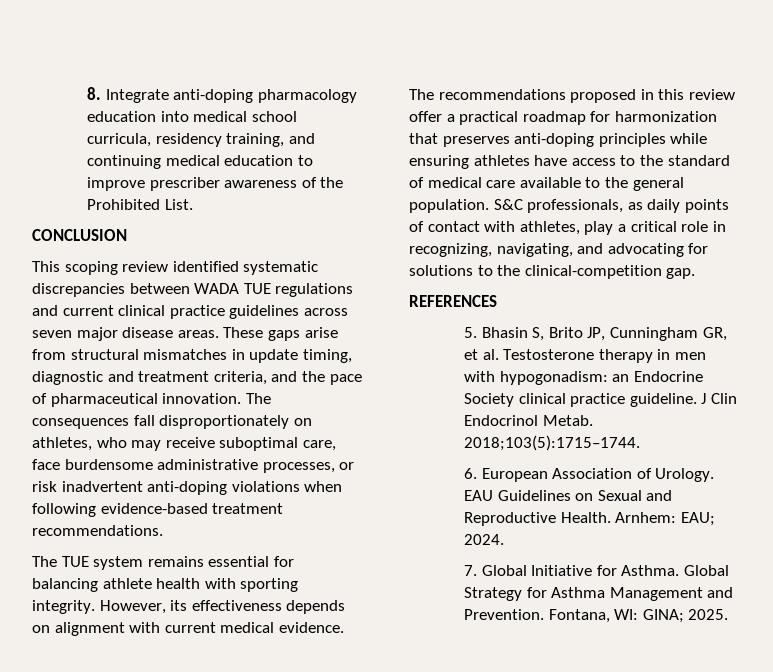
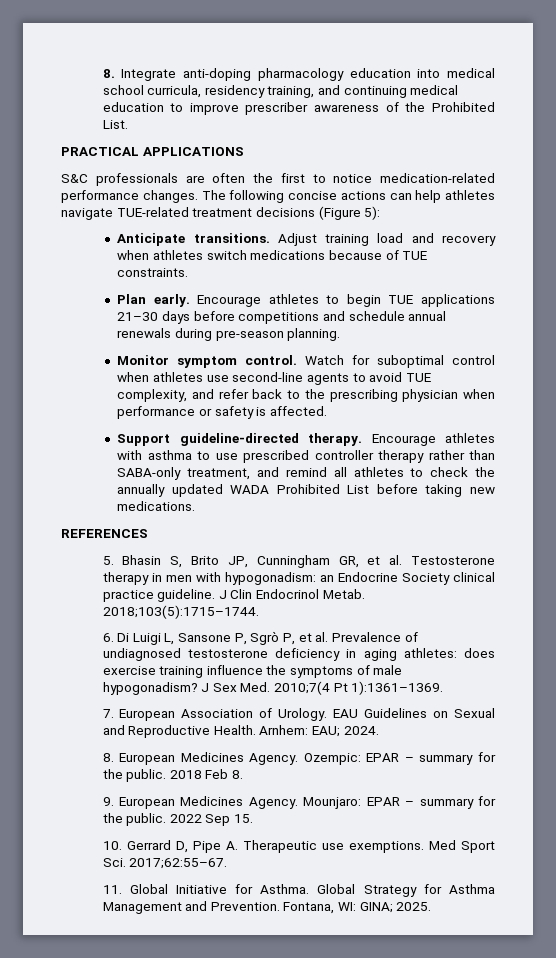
[32,229,127,241] [32,261,319,275] [32,283,354,297] [32,305,348,319] [32,327,338,341] [32,349,352,363] [32,371,362,385] [32,393,271,407] [32,415,312,429] [32,437,336,451] [32,459,355,473] [32,481,343,495] [32,503,284,517] [32,525,163,536] [32,556,294,570] [32,578,299,592] [32,600,346,614] [32,622,344,636] [409,89,735,103] [409,111,717,125] [409,133,708,147] [409,155,730,169] [409,177,684,191] [409,199,729,213] [409,221,726,235] [409,243,709,257] [409,265,696,279] CONCLUSION // This scoping review identified systematic discrepancies between WADA TUE regulations and current clinical practice guidelines across seven major disease areas. These gaps arise from structural mismatches in update timing, diagnostic and treatment criteria, and the pace of pharmaceutical innovation. The consequences fall disproportionately on athletes, who may receive suboptimal care, face burdensome administrative processes, or risk inadvertent anti-doping violations when following evidence-based treatment recommendations. // The TUE system remains essential for balancing athlete health with sporting integrity. However, its effectiveness depends on alignment with current medical evidence. The recommendations proposed in this review offer a practical roadmap for harmonization that preserves anti-doping principles while ensuring athletes have access to the standard of medical care available to the general population. S&C professionals, as daily points of contact with athletes, play a critical role in recognizing, navigating, and advocating for solutions to the clinical-competition gap. -> [61,147,244,156] [61,173,495,186] [61,190,495,203] [61,206,381,220] [117,233,497,246] [117,250,428,260] [117,268,189,277] [117,294,495,307] [117,311,447,324] [117,328,341,341] [117,355,495,368] [117,372,431,385] [117,389,495,402] [117,406,327,419] [117,433,495,446] [117,450,495,463] [117,467,495,480] [117,484,495,497] [117,501,196,511] PRACTICAL APPLICATIONS // S&C professionals are often the first to notice medication-related performance changes. The following concise actions can help athletes navigate TUE-related treatment decisions (Figure 5): // Anticipate transitions. Adjust training load and recovery when athletes switch medications because of TUE constraints. // Plan early. Encourage athletes to begin TUE applications 21–30 days before competitions and schedule annual renewals during pre-season planning. // Monitor symptom control. Watch for suboptimal control when athletes use second-line agents to avoid TUE complexity, and refer back to the prescribing physician when performance or safety is affected. // Support guideline-directed therapy. Encourage athletes with asthma to use prescribed controller therapy rather than SABA-only treatment, and remind all athletes to check the annually updated WADA Prohibited List before taking new medications.
(478, 473) none -> [117,631,418,645] [102,648,495,661] [102,665,403,678] [102,681,444,695] [102,709,114,718] Di Luigi L, Sansone P, Sgrò P, et al. Prevalence of undiagnosed testosterone deficiency in aging athletes: does exercise training influence the symptoms of male hypogonadism? J Sex Med. 2010;7(4 Pt 1):1361–1369. // 7.
[464,565,478,576] 7. -> [102,752,496,765] [102,769,244,782] [102,796,496,809] [102,813,254,826] [102,840,495,853] [102,858,228,869] [102,885,122,894] 8. European Medicines Agency. Ozempic: EPAR – summary for the public. 2018 Feb 8. // 9. European Medicines Agency. Mounjaro: EPAR – summary for the public. 2022 Sep 15. // 10. Gerrard D, Pipe A. Therapeutic use exemptions. Med Sport Sci. 2017;62:55–67. // 11.

